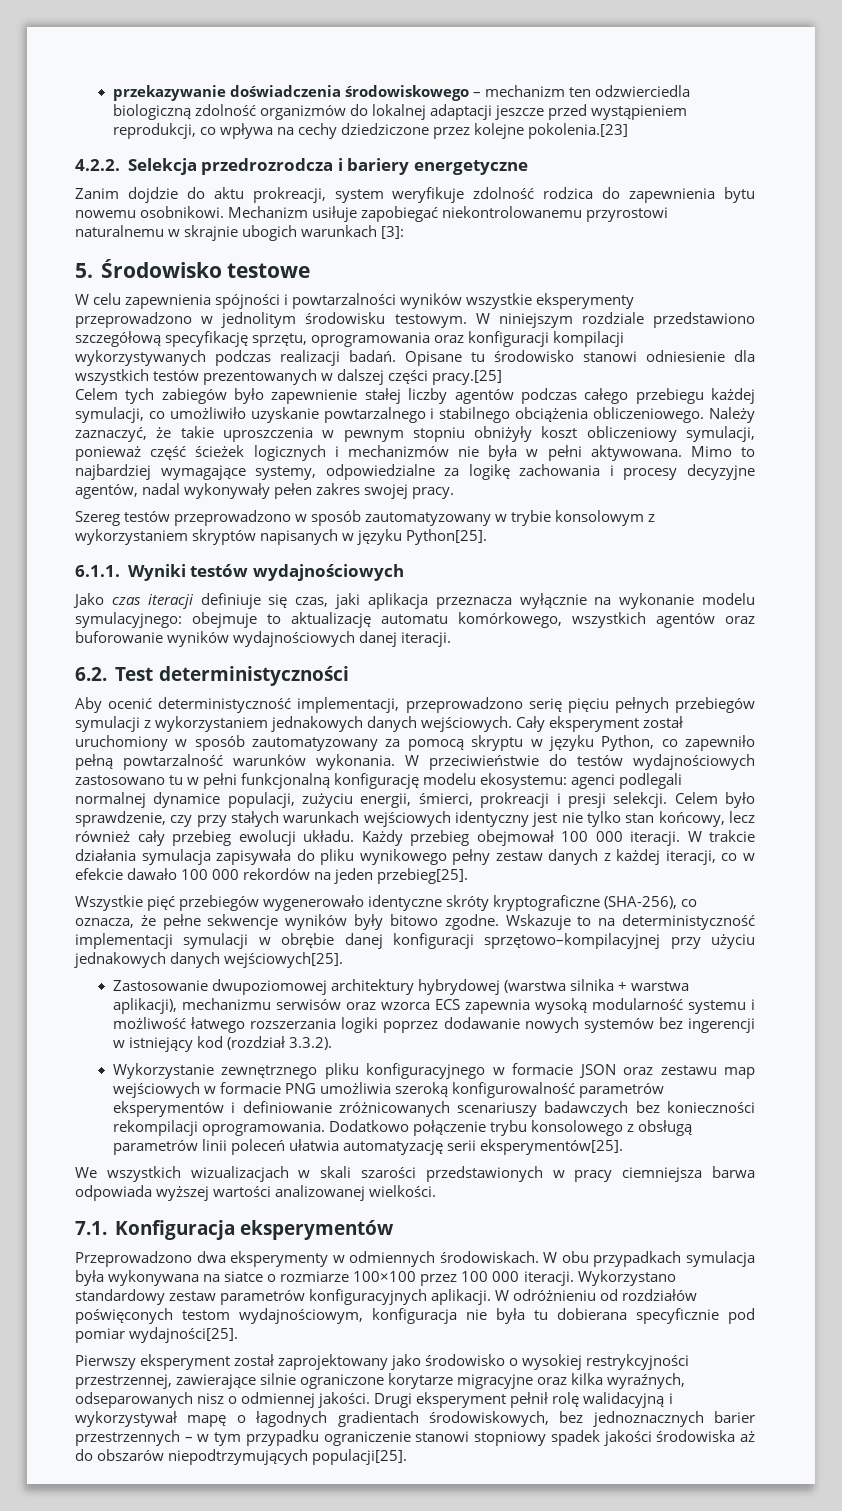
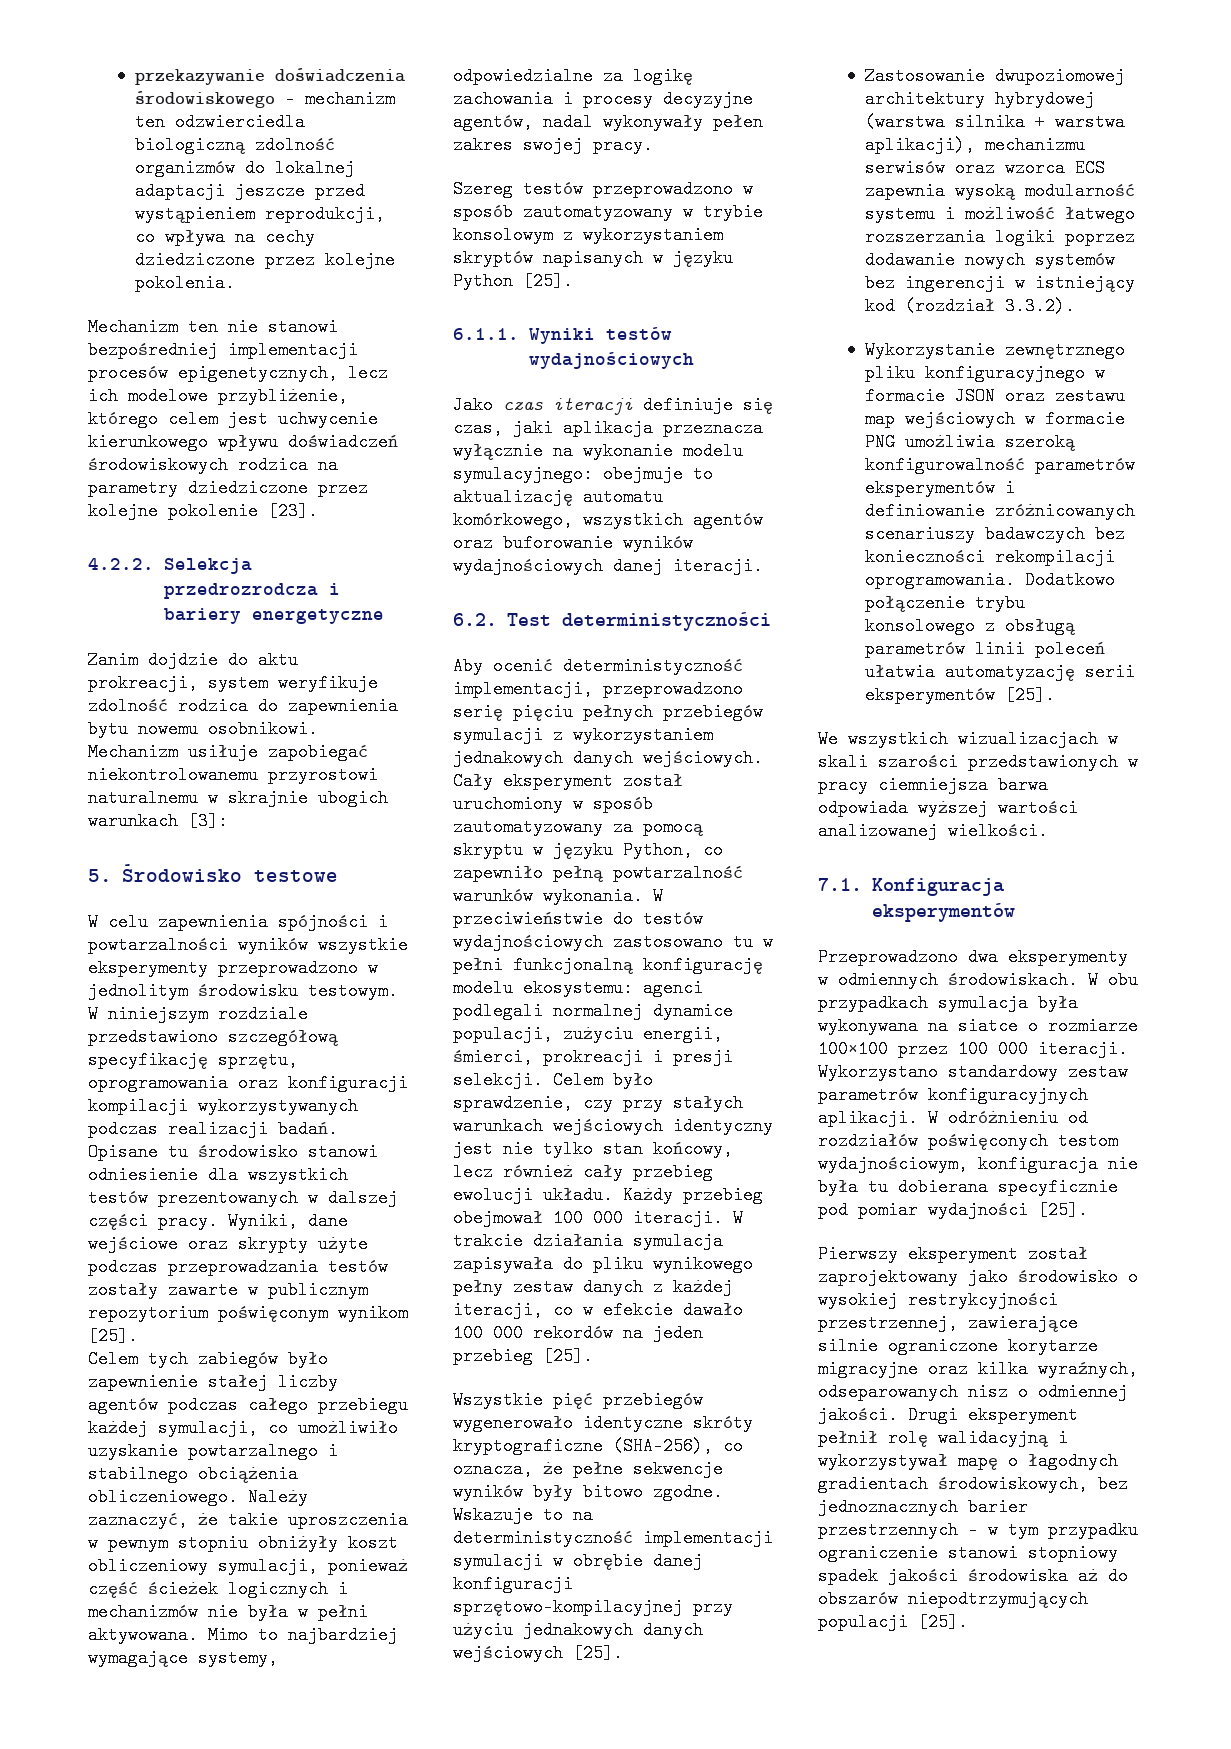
[528,123,629,139] pokolenia.[23] -> [134,274,235,292] [88,318,338,336] [88,341,358,359] [88,364,388,382] [88,387,348,405] [88,410,378,428] [88,433,398,451] [88,456,338,474] [88,479,368,497] [88,502,318,520] pokolenia. // Mechanizm ten nie stanowi bezpośredniej implementacji procesów epigenetycznych, lecz ich modelowe przybliżenie, którego celem jest uchwycenie kierunkowego wpływu doświadczeń środowiskowych rodzica na parametry dziedziczone przez kolejne pokolenie [23].
[432,370,503,385] pracy.[25] -> [158,1212,348,1230] [88,1235,368,1253] [88,1258,388,1276] [88,1281,368,1299] [88,1304,408,1322] [88,1327,138,1345] pracy. Wyniki, dane wejściowe oraz skrypty użyte podczas przeprowadzania testów zostały zawarte w publicznym repozytorium poświęconym wynikom [25].
[406,529,488,545] Python[25]. -> [453,272,573,290] Python [25].
[377,868,469,884] przebieg[25]. -> [453,1347,593,1365] przebieg [25].
[224,952,344,968] wejściowych[25]. -> [453,1644,623,1662] wejściowych [25].
[480,1139,624,1155] eksperymentów[25]. -> [864,686,1055,704] eksperymentów [25].
[129,1327,239,1343] wydajności[25]. -> [928,1201,1088,1219] wydajności [25].
[312,1449,408,1465] populacji[25]. -> [818,1613,968,1631] populacji [25].

